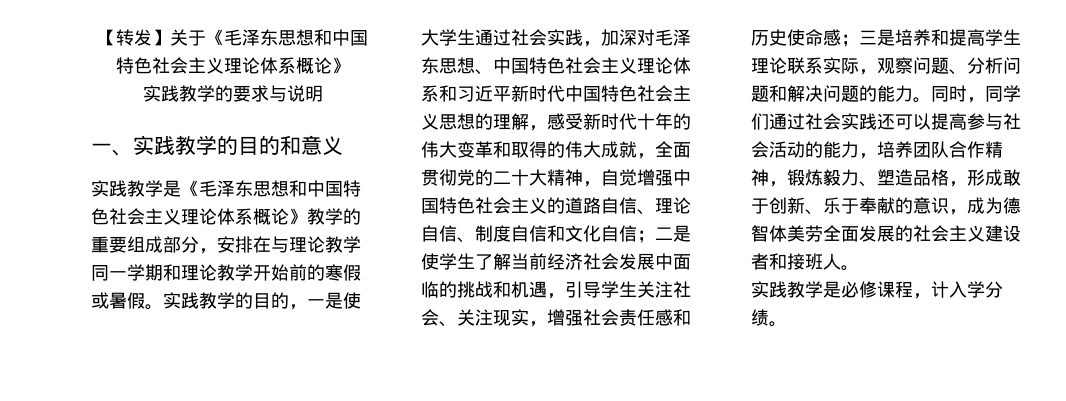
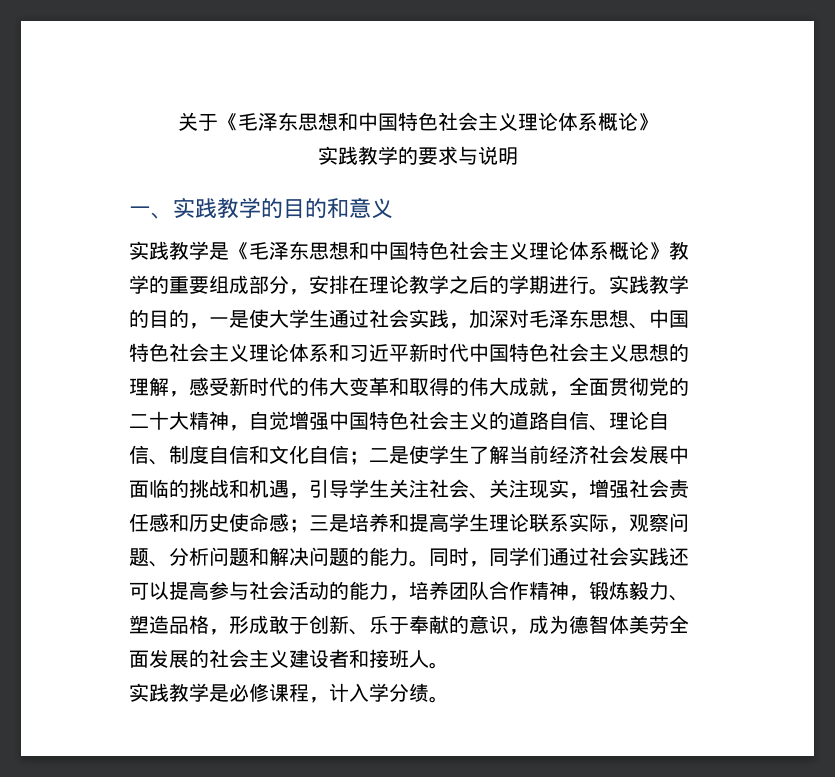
[97,29,170,46] 【转发】 -> (177, 121) none
[271,236,361,253] [91,264,361,281] [91,292,145,309] 与理论教学同一学期和理论教学开始前的寒假或暑假 -> [369,275,589,294] 理论教学之后的学期进行
[637,113,673,130] 十年 -> (289, 386) none

